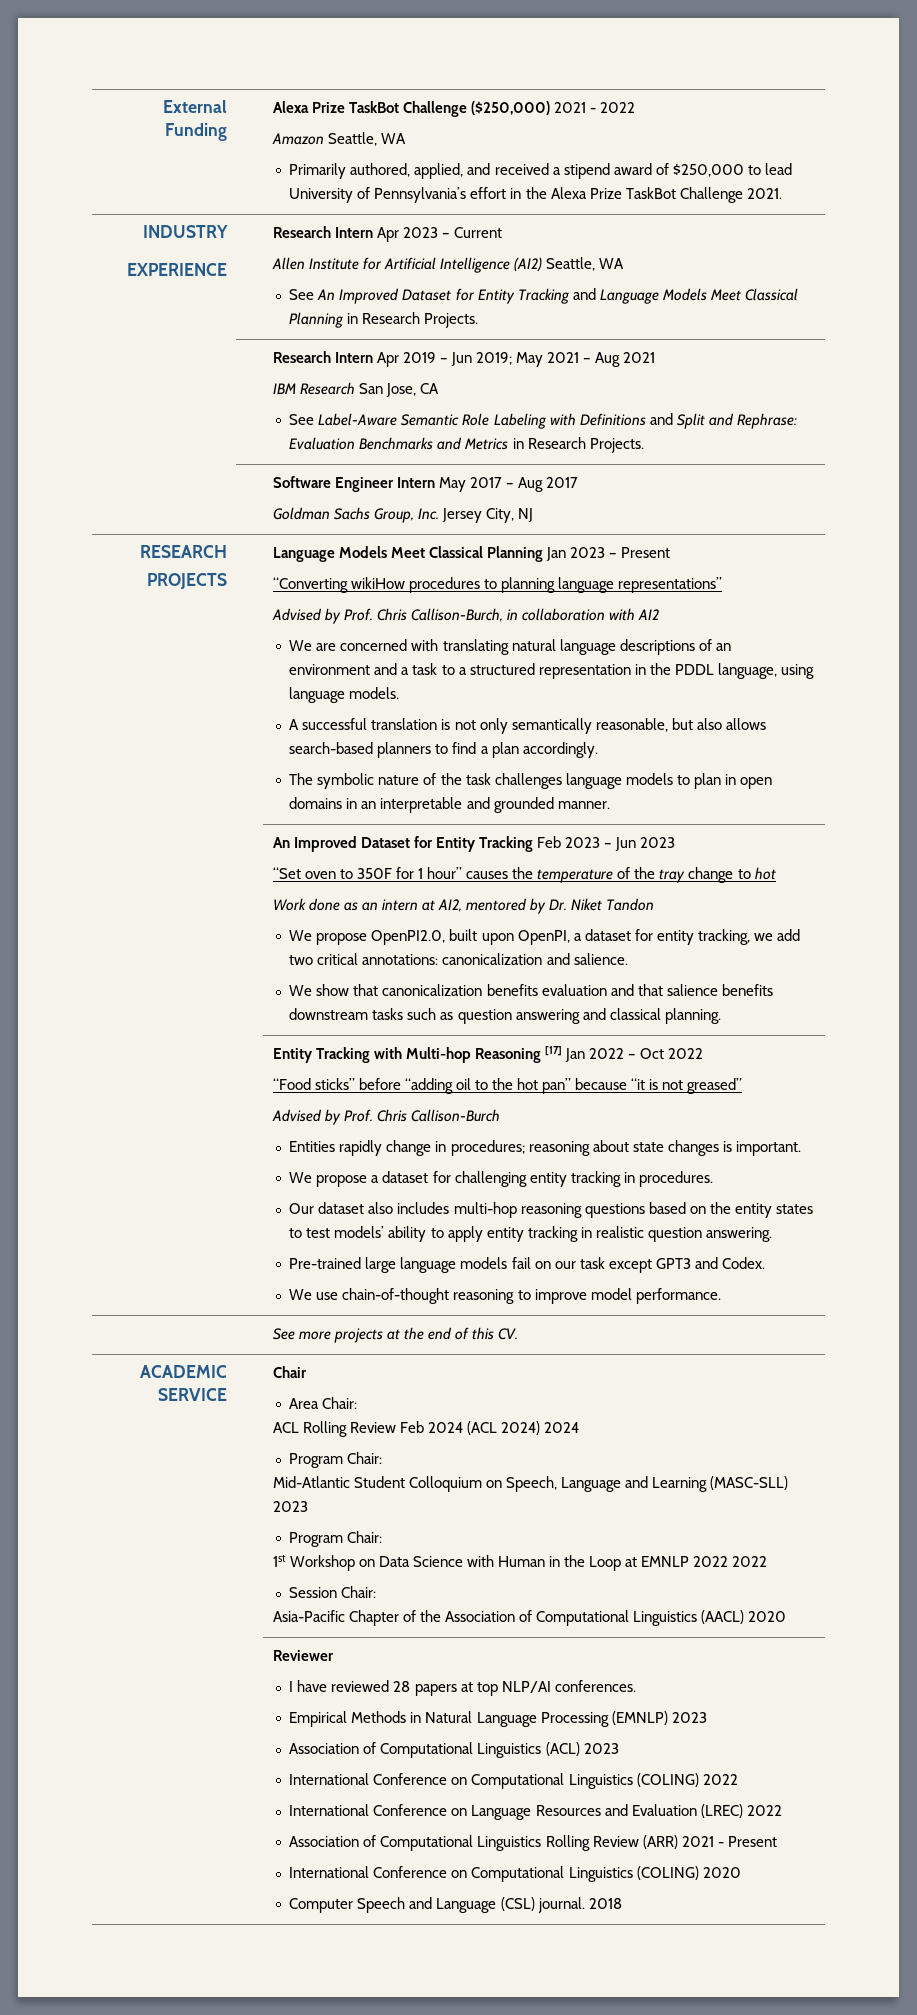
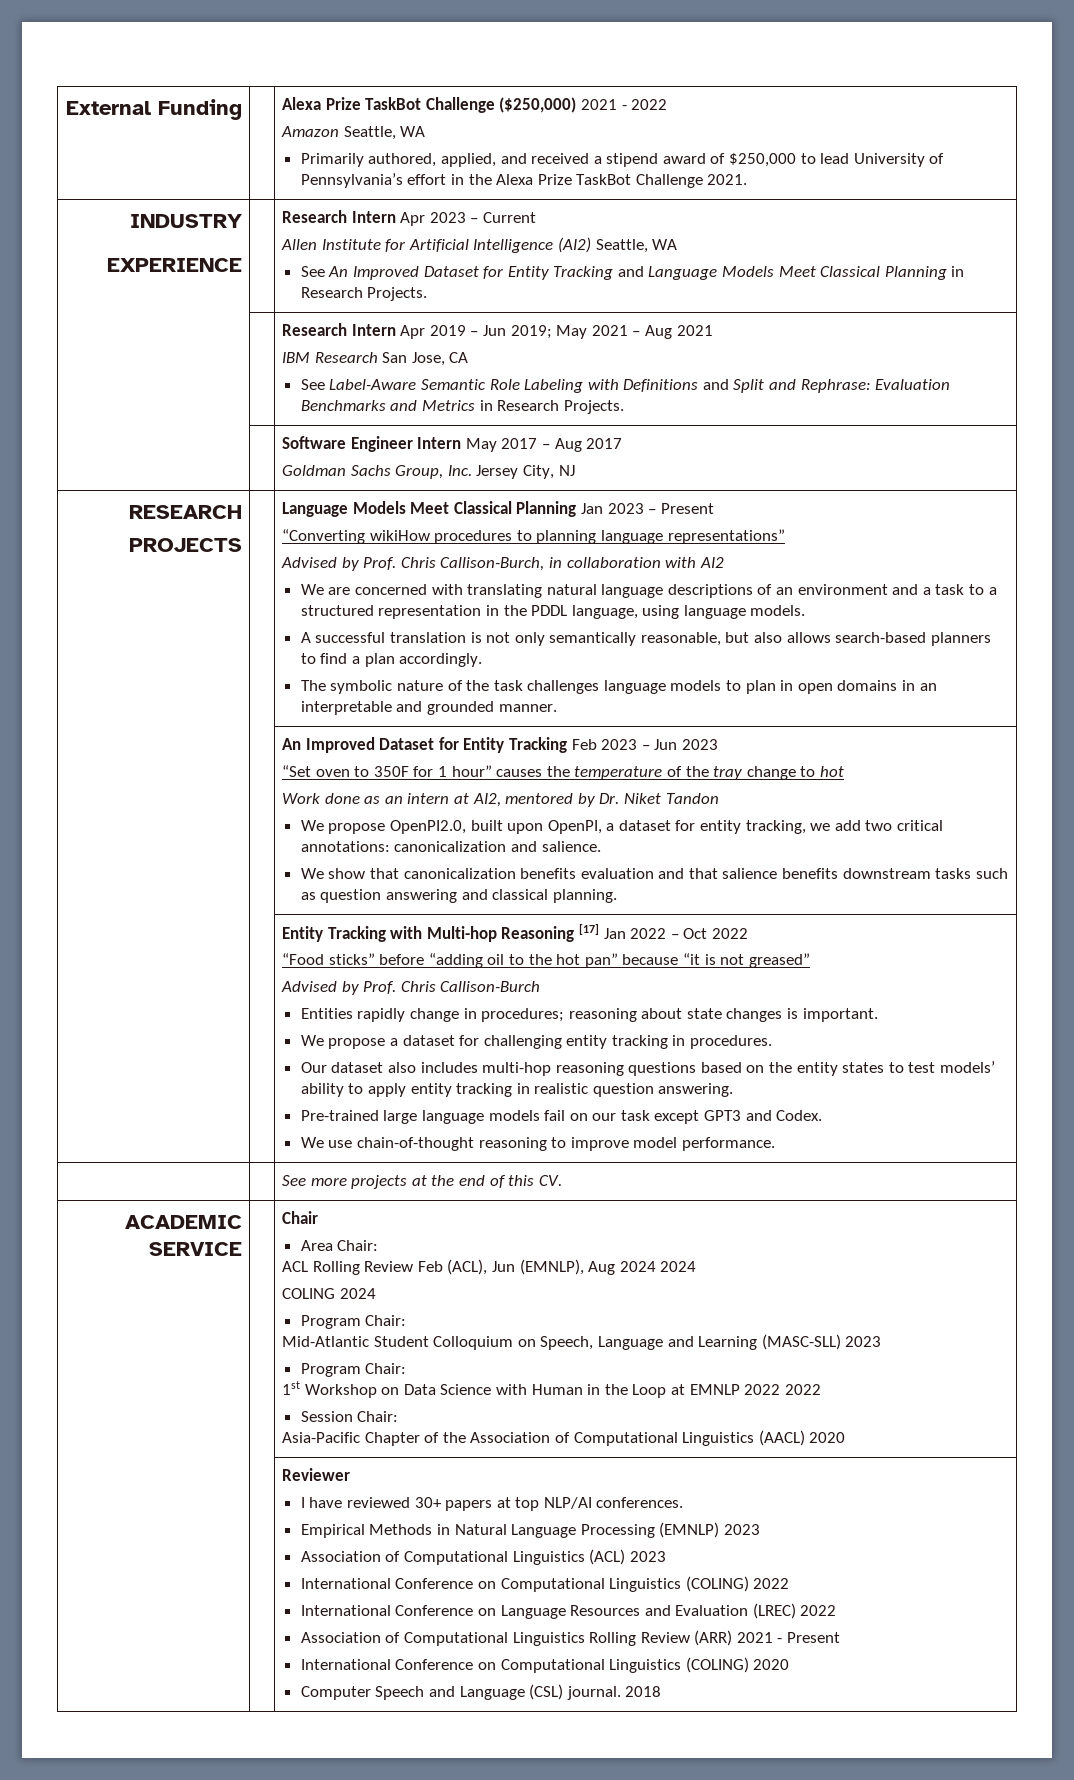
[428,1421,541,1435] 2024 (ACL 2024) -> [447,1259,697,1275] [282,1288,336,1299] (ACL), Jun (EMNLP), Aug 2024 2024 // COLING
[393,1681,411,1692] 28 -> [414,1497,442,1508] 30+

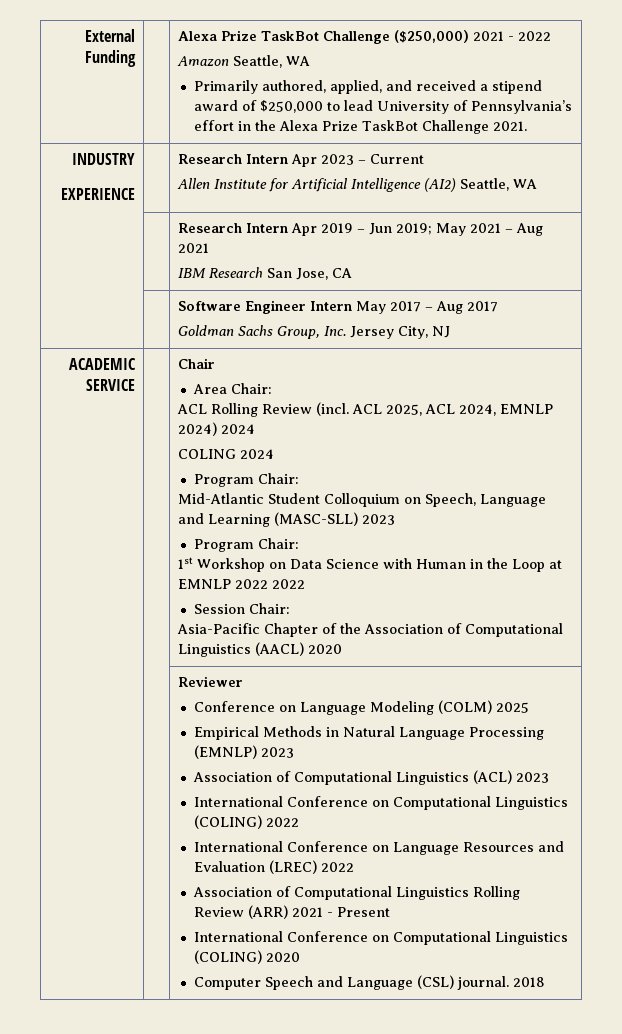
[300,266,965,280] [300,287,428,301] // See An Improved Dataset for Entity Tracking and Language Models Meet Classical Planning in Research Projects. -> (537, 184) none
[300,379,951,393] [300,400,624,414] // See Label-Aware Semantic Role Labeling with Definitions and Split and Rephrase: Evaluation Benchmarks and Metrics in Research Projects. -> (352, 273) none
[128,505,242,519] [128,538,242,552] [282,501,714,517] [282,529,785,544] [281,557,724,571] [300,584,997,598] [300,605,806,619] [300,632,991,646] [300,653,483,667] [300,680,937,694] [300,701,557,715] [282,737,718,753] [282,765,844,780] [282,793,719,807] [300,820,944,834] [300,841,601,852] [300,868,1008,879] [300,889,617,903] [282,924,748,942] [282,953,810,968] [281,981,541,995] [300,1008,878,1022] [300,1035,773,1049] [300,1061,996,1076] [300,1083,734,1097] [300,1110,823,1124] [300,1137,775,1151] [282,1175,562,1189] // RESEARCH // PROJECTS | | Language Models Meet Classical Planning Jan 2023 – Present // “Converting wikiHow procedures to planning language representations” // Advised by Prof. Chris Callison-Burch, in collaboration with AI2 // We are concerned with translating natural language descriptions of an environment and a task to a structured representation in the PDDL language, using language models. // A successful translation is not only semantically reasonable, but also allows search-based planners to find a plan accordingly. // The symbolic nature of the task challenges language models to plan in open domains in an interpretable and grounded manner. // | | An Improved Dataset for Entity Tracking Feb 2023 – Jun 2023 // “Set oven to 350F for 1 hour” causes the temperature of the tray change to hot // Work done as an intern at AI2, mentored by Dr. Niket Tandon // We propose OpenPI2.0, built upon OpenPI, a dataset for entity tracking, we add two critical annotations: canonicalization and salience. // We show that canonicalization benefits evaluation and that salience benefits downstream tasks such as question answering and classical planning. // | | Entity Tracking with Multi-hop Reasoning [17] Jan 2022 – Oct 2022 // “Food sticks” before “adding oil to the hot pan” because “it is not greased” // Advised by Prof. Chris Callison-Burch // Entities rapidly change in procedures; reasoning about state changes is important. // We propose a dataset for challenging entity tracking in procedures. // Our dataset also includes multi-hop reasoning questions based on the entity states to test models’ ability to apply entity tracking in realistic question answering. // Pre-trained large language models fail on our task except GPT3 and Codex. // We use chain-of-thought reasoning to improve model performance. // | | See more projects at the end of this CV. -> (450, 332) none
[417,1259,656,1275] Feb (ACL), Jun (EMNLP), Aug 2024 -> [315,402,553,416] [177,422,217,436] (incl. ACL 2025, ACL 2024, EMNLP 2024)
[300,1497,684,1511] I have reviewed 30+ papers at top NLP/AI conferences. -> [193,700,529,715] Conference on Language Modeling (COLM) 2025

